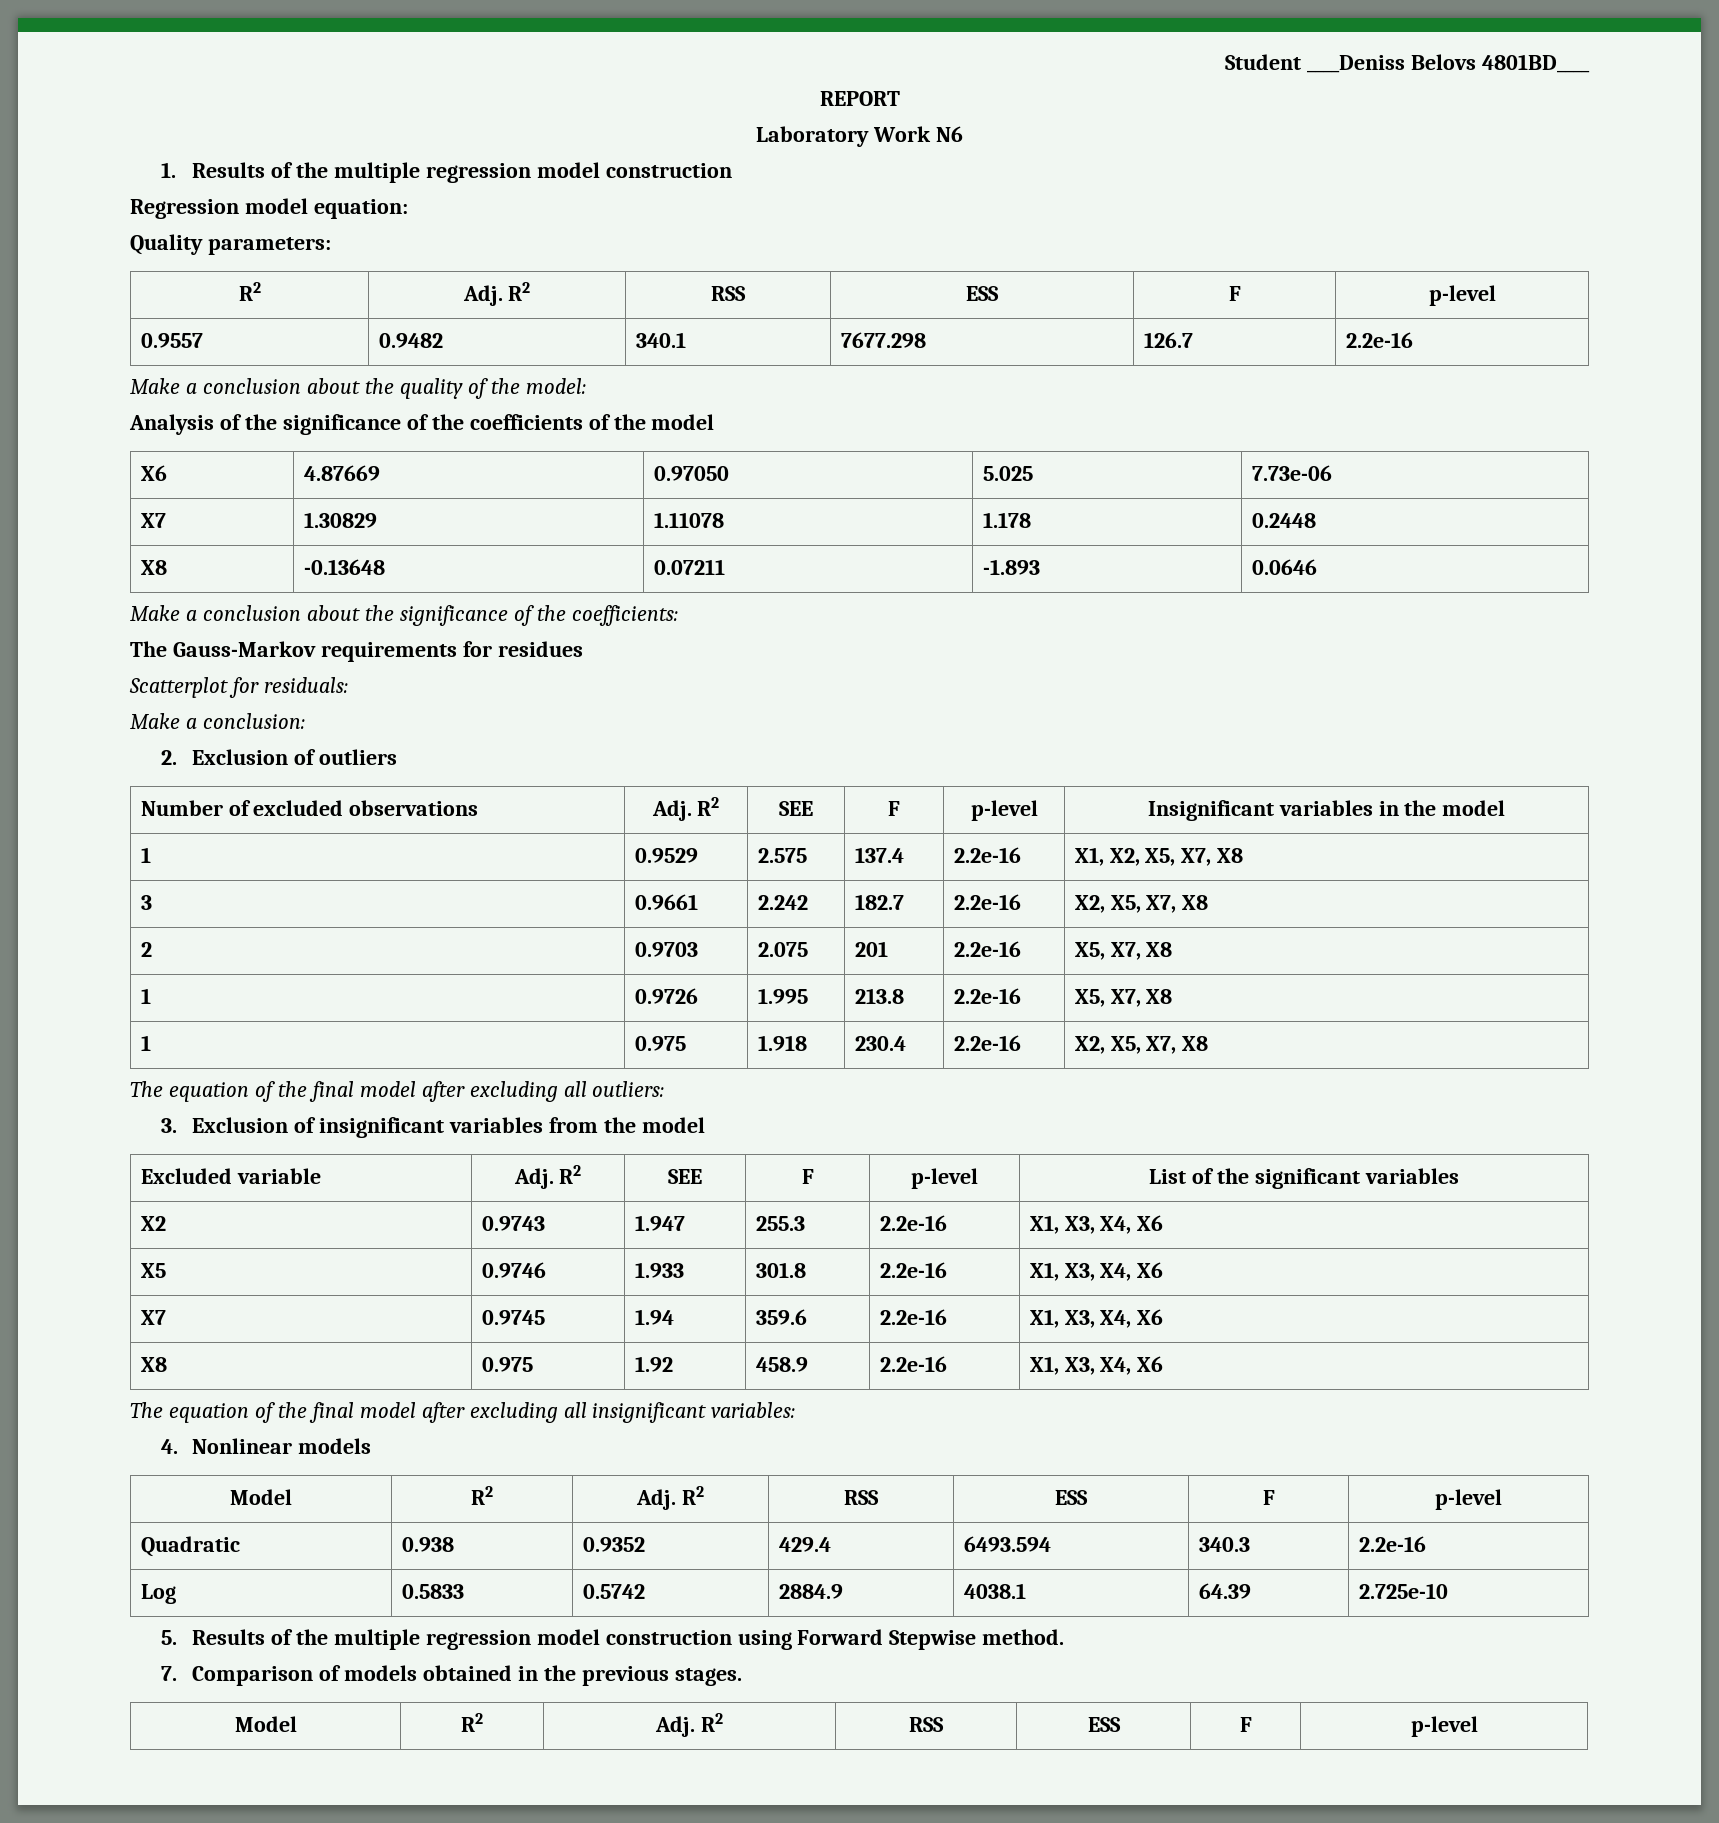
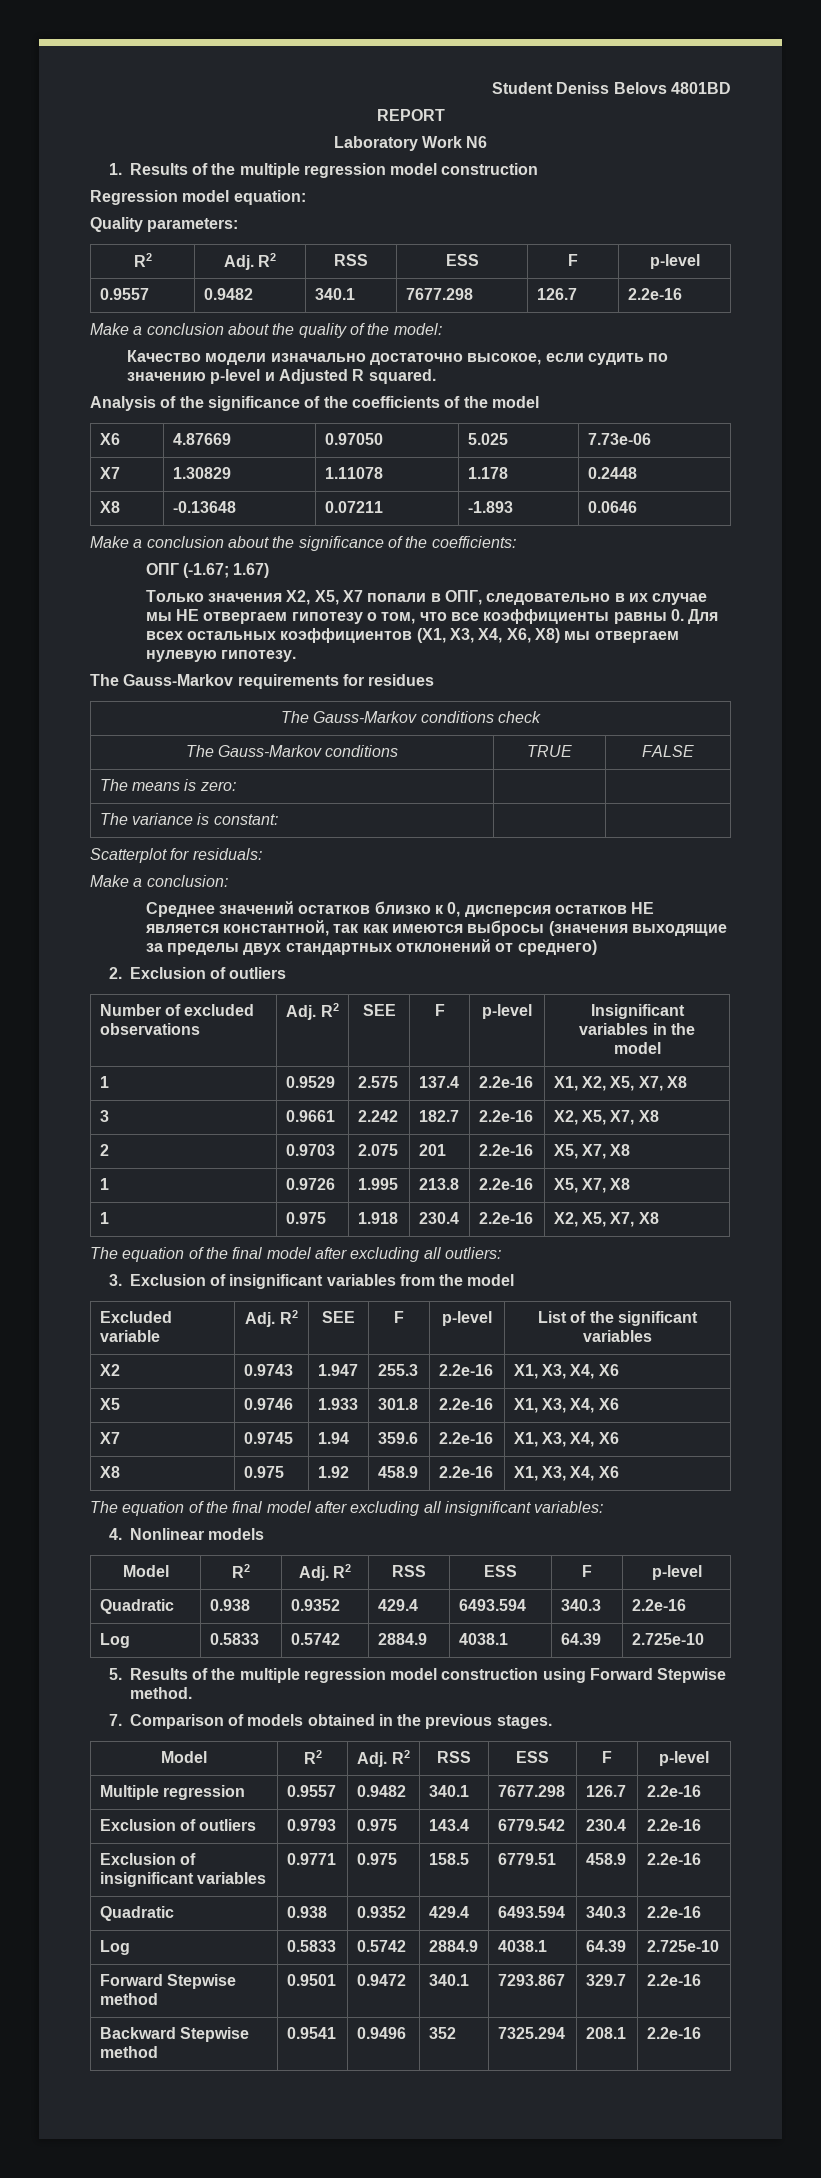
[1307,54,1591,73] ____Deniss Belovs 4801BD____ -> [556,82,732,94] Deniss Belovs 4801BD
(586, 386) none -> [127,350,669,365] [127,369,436,384] // Качество модели изначально достаточно высокое, если судить по значению p-level и Adjusted R squared.
(678, 615) none -> [145,563,270,578] [145,590,708,605] [145,609,719,624] [145,628,679,643] [145,650,296,662] // ОПГ (-1.67; 1.67) // Только значения X2, X5, X7 попали в ОПГ, следовательно в их случае мы НЕ отвергаем гипотезу о том, что все коэффициенты равны 0. Для всех остальных коэффициентов (X1, X3, X4, X6, X8) мы отвергаем нулевую гипотезу.
(583, 649) none -> [281,711,541,723] [185,745,399,757] [527,745,572,757] [642,745,694,757] [99,779,236,791] [99,813,278,825] // The Gauss-Markov conditions check // The Gauss-Markov conditions | TRUE | FALSE // The means is zero: | | // The variance is constant: | |
(305, 721) none -> [145,901,655,917] [144,920,727,936] [145,939,597,955] // Среднее значений остатков близко к 0, дисперсия остатков НЕ является константной, так как имеются выбросы (значения выходящие за пределы двух стандартных отклонений от среднего)
(1478, 1726) none -> [99,1785,246,1800] [286,1785,336,1797] [356,1785,406,1797] [428,1785,469,1797] [497,1785,565,1797] [585,1785,626,1797] [646,1785,701,1797] [99,1819,257,1831] [286,1819,336,1831] [356,1819,397,1831] [428,1819,469,1831] [497,1819,565,1831] [585,1819,626,1831] [646,1819,701,1831] [99,1853,197,1865] [99,1872,267,1887] [286,1853,336,1865] [356,1853,397,1865] [428,1853,469,1865] [497,1853,556,1865] [585,1853,626,1865] [646,1853,701,1865] [99,1906,174,1921] [286,1906,327,1918] [356,1906,406,1918] [428,1906,469,1918] [497,1906,565,1918] [585,1906,626,1918] [646,1906,701,1918] [99,1940,130,1955] [286,1940,336,1952] [356,1940,406,1952] [428,1940,478,1952] [497,1940,547,1952] [585,1940,626,1952] [646,1940,719,1952] [99,1974,237,1989] [99,1993,158,2005] [286,1974,336,1986] [356,1974,406,1986] [428,1974,469,1986] [497,1974,565,1986] [585,1974,626,1986] [646,1974,701,1986] [99,2027,250,2042] [99,2046,158,2058] [286,2027,336,2039] [356,2027,406,2039] [428,2027,456,2039] [497,2027,565,2039] [585,2027,626,2039] [646,2027,701,2039] // Multiple regression | 0.9557 | 0.9482 | 340.1 | 7677.298 | 126.7 | 2.2e-16 // Exclusion of outliers | 0.9793 | 0.975 | 143.4 | 6779.542 | 230.4 | 2.2e-16 // Exclusion of insignificant variables | 0.9771 | 0.975 | 158.5 | 6779.51 | 458.9 | 2.2e-16 // Quadratic | 0.938 | 0.9352 | 429.4 | 6493.594 | 340.3 | 2.2e-16 // Log | 0.5833 | 0.5742 | 2884.9 | 4038.1 | 64.39 | 2.725e-10 // Forward Stepwise method | 0.9501 | 0.9472 | 340.1 | 7293.867 | 329.7 | 2.2e-16 // Backward Stepwise method | 0.9541 | 0.9496 | 352 | 7325.294 | 208.1 | 2.2e-16

